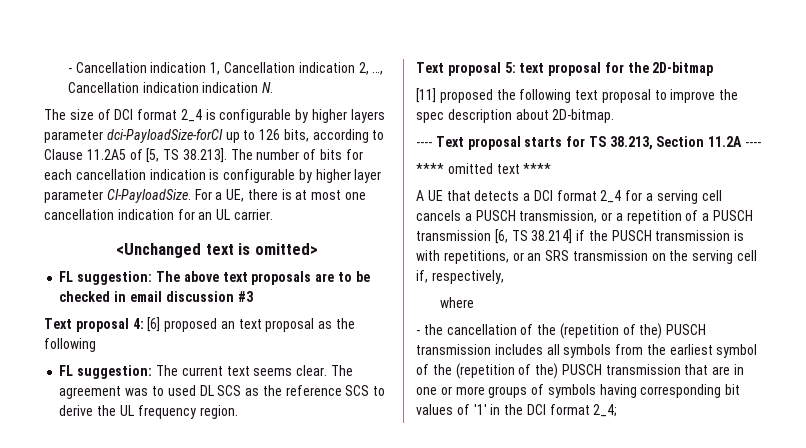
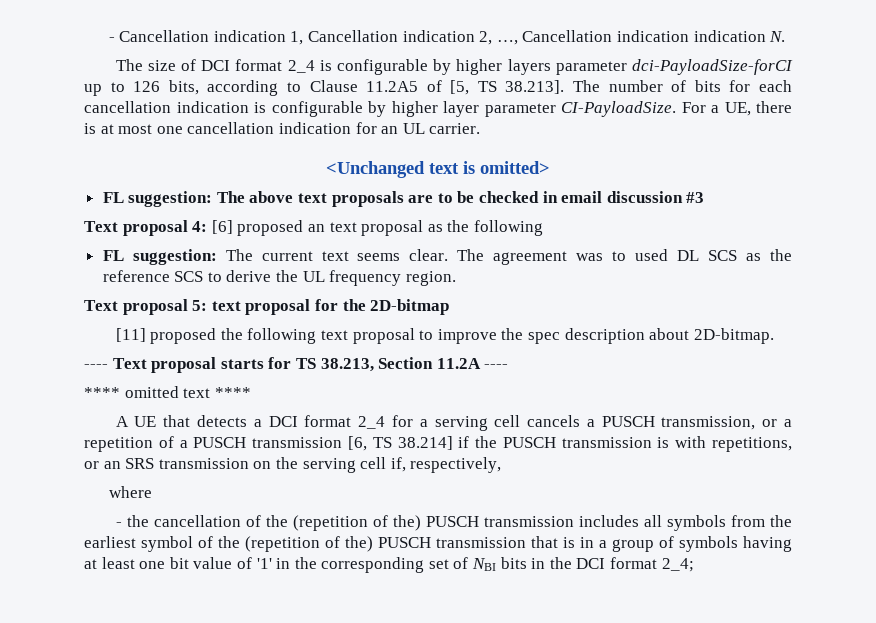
[712,364,745,375] [416,384,741,398] [416,404,487,415] are in one or more groups of symbols having corresponding bit values of '1' -> [563,536,792,552] [84,557,527,573] is in a group of symbols having at least one bit value of '1' in the corresponding set of NBI bits

